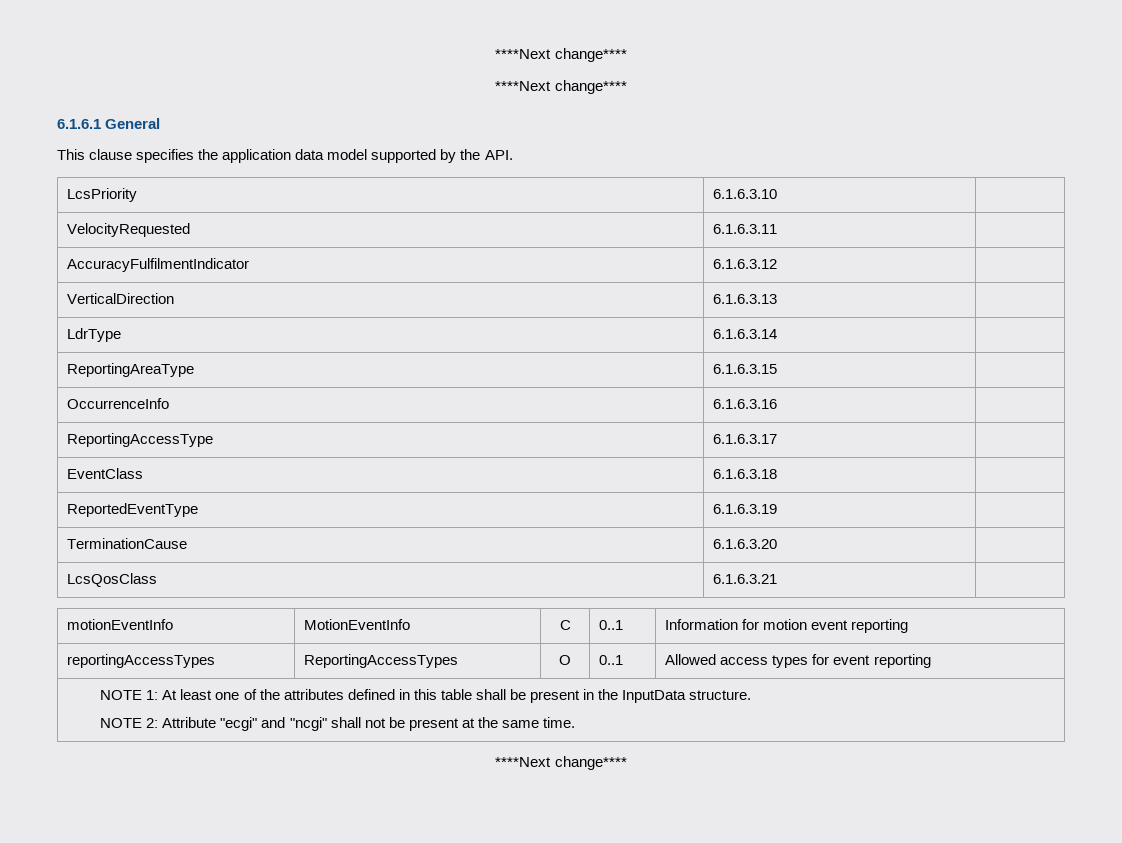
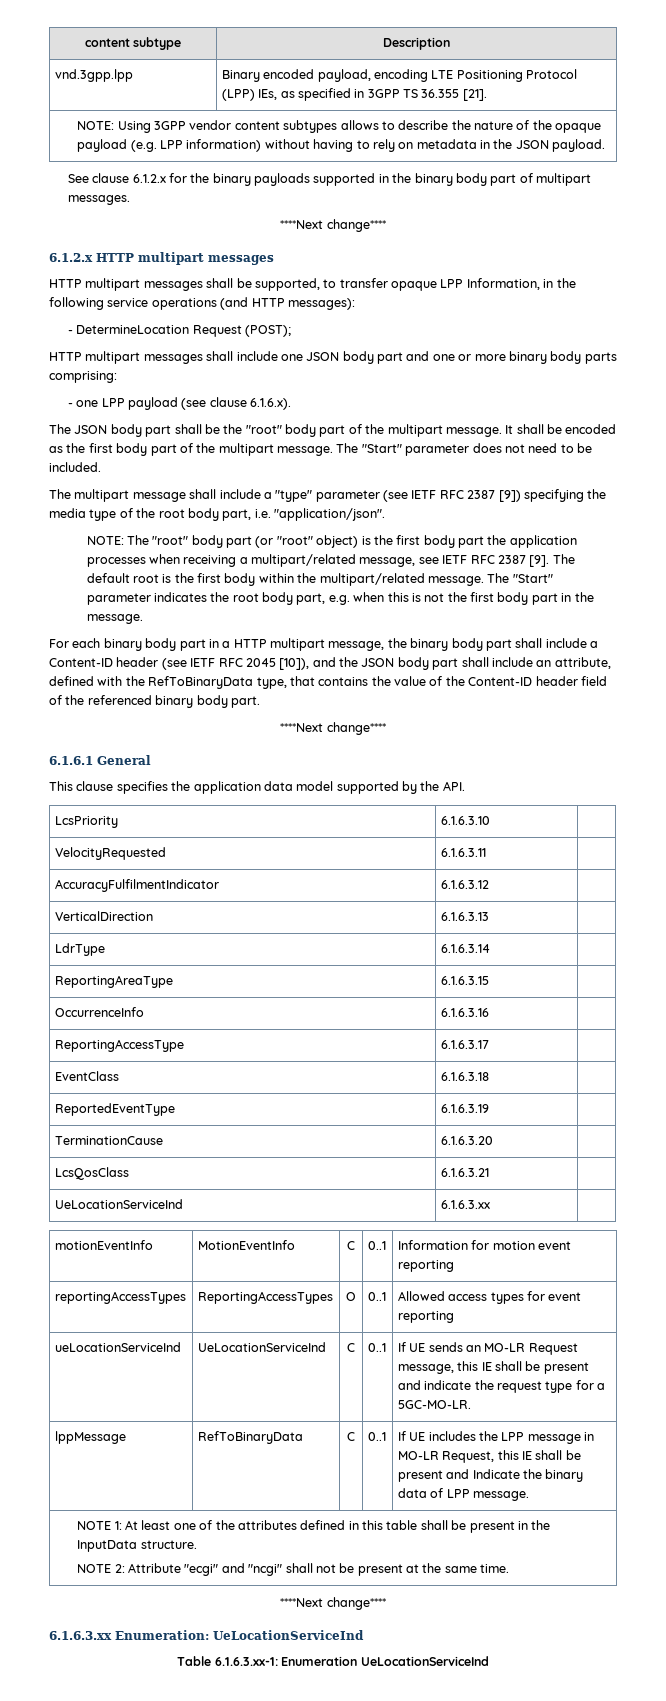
[495,48,627,62] ****Next change**** -> [84,37,182,50] [383,37,450,50] [54,69,133,82] [221,69,577,82] [221,88,487,101] [77,120,602,133] [77,139,606,152] [67,173,592,186] [67,195,130,205] [280,219,386,232] [49,252,274,265] [49,278,576,291] [49,297,355,310] [67,325,291,337] [49,351,617,364] [49,371,117,383] [67,397,292,410] [49,424,617,437] [49,443,592,456] [49,462,101,472] [49,489,607,502] [49,508,385,521] [86,535,577,548] [86,554,575,567] [86,573,553,586] [86,592,594,605] [86,614,143,624] [49,638,598,651] [49,657,611,670] [49,676,607,689] [49,695,260,708] content subtype | Description // vnd.3gpp.lpp | Binary encoded payload, encoding LTE Positioning Protocol (LPP) IEs, as specified in 3GPP TS 36.355 [21]. // NOTE: Using 3GPP vendor content subtypes allows to describe the nature of the opaque payload (e.g. LPP information) without having to rely on metadata in the JSON payload. // See clause 6.1.2.x for the binary payloads supported in the binary body part of multipart messages. // ****Next change**** // 6.1.2.x HTTP multipart messages // HTTP multipart messages shall be supported, to transfer opaque LPP Information, in the following service operations (and HTTP messages): // - DetermineLocation Request (POST); // HTTP multipart messages shall include one JSON body part and one or more binary body parts comprising: // - one LPP payload (see clause 6.1.6.x). // The JSON body part shall be the "root" body part of the multipart message. It shall be encoded as the first body part of the multipart message. The "Start" parameter does not need to be included. // The multipart message shall include a "type" parameter (see IETF RFC 2387 [9]) specifying the media type of the root body part, i.e. "application/json". // NOTE: The "root" body part (or "root" object) is the first body part the application processes when receiving a multipart/related message, see IETF RFC 2387 [9]. The default root is the first body within the multipart/related message. The "Start" parameter indicates the root body part, e.g. when this is not the first body part in the message. // For each binary body part in a HTTP multipart message, the binary body part shall include a Content-ID header (see IETF RFC 2045 [10]), and the JSON body part shall include an attribute, defined with the RefToBinaryData type, that contains the value of the Content-ID header field of the referenced binary body part.
(778, 579) none -> [54,1199,183,1209] [440,1200,490,1209] // UeLocationServiceInd | 6.1.6.3.xx |
(931, 661) none -> [54,1342,181,1352] [197,1342,326,1352] [347,1343,355,1352] [367,1343,386,1352] [397,1342,578,1355] [397,1361,589,1374] [397,1380,605,1393] [397,1400,471,1409] [54,1431,126,1444] [197,1431,303,1444] [347,1432,355,1441] [367,1432,386,1441] [397,1431,594,1444] [397,1450,581,1463] [397,1469,584,1482] [397,1488,529,1501] // ueLocationServiceInd | UeLocationServiceInd | C | 0..1 | If UE sends an MO-LR Request message, this IE shall be present and indicate the request type for a 5GC-MO-LR. // lppMessage | RefToBinaryData | C | 0..1 | If UE includes the LPP message in MO-LR Request, this IE shall be present and Indicate the binary data of LPP message.
(627, 763) none -> [49,1630,364,1640] [177,1656,489,1666] // 6.1.6.3.xx Enumeration: UeLocationServiceInd // Table 6.1.6.3.xx-1: Enumeration UeLocationServiceInd

